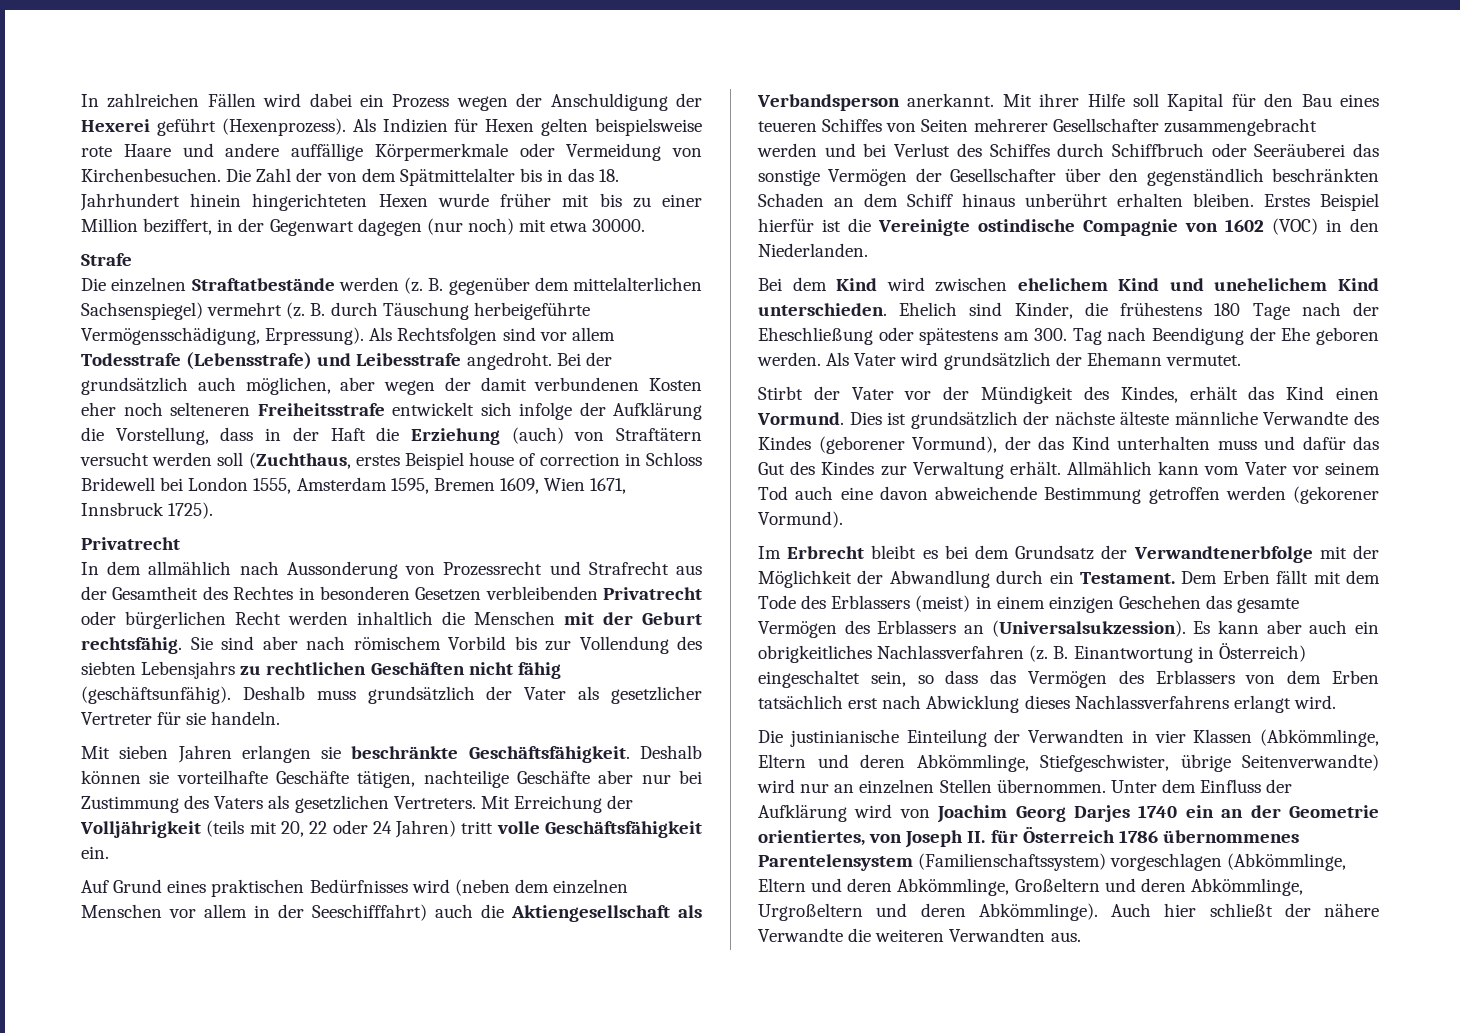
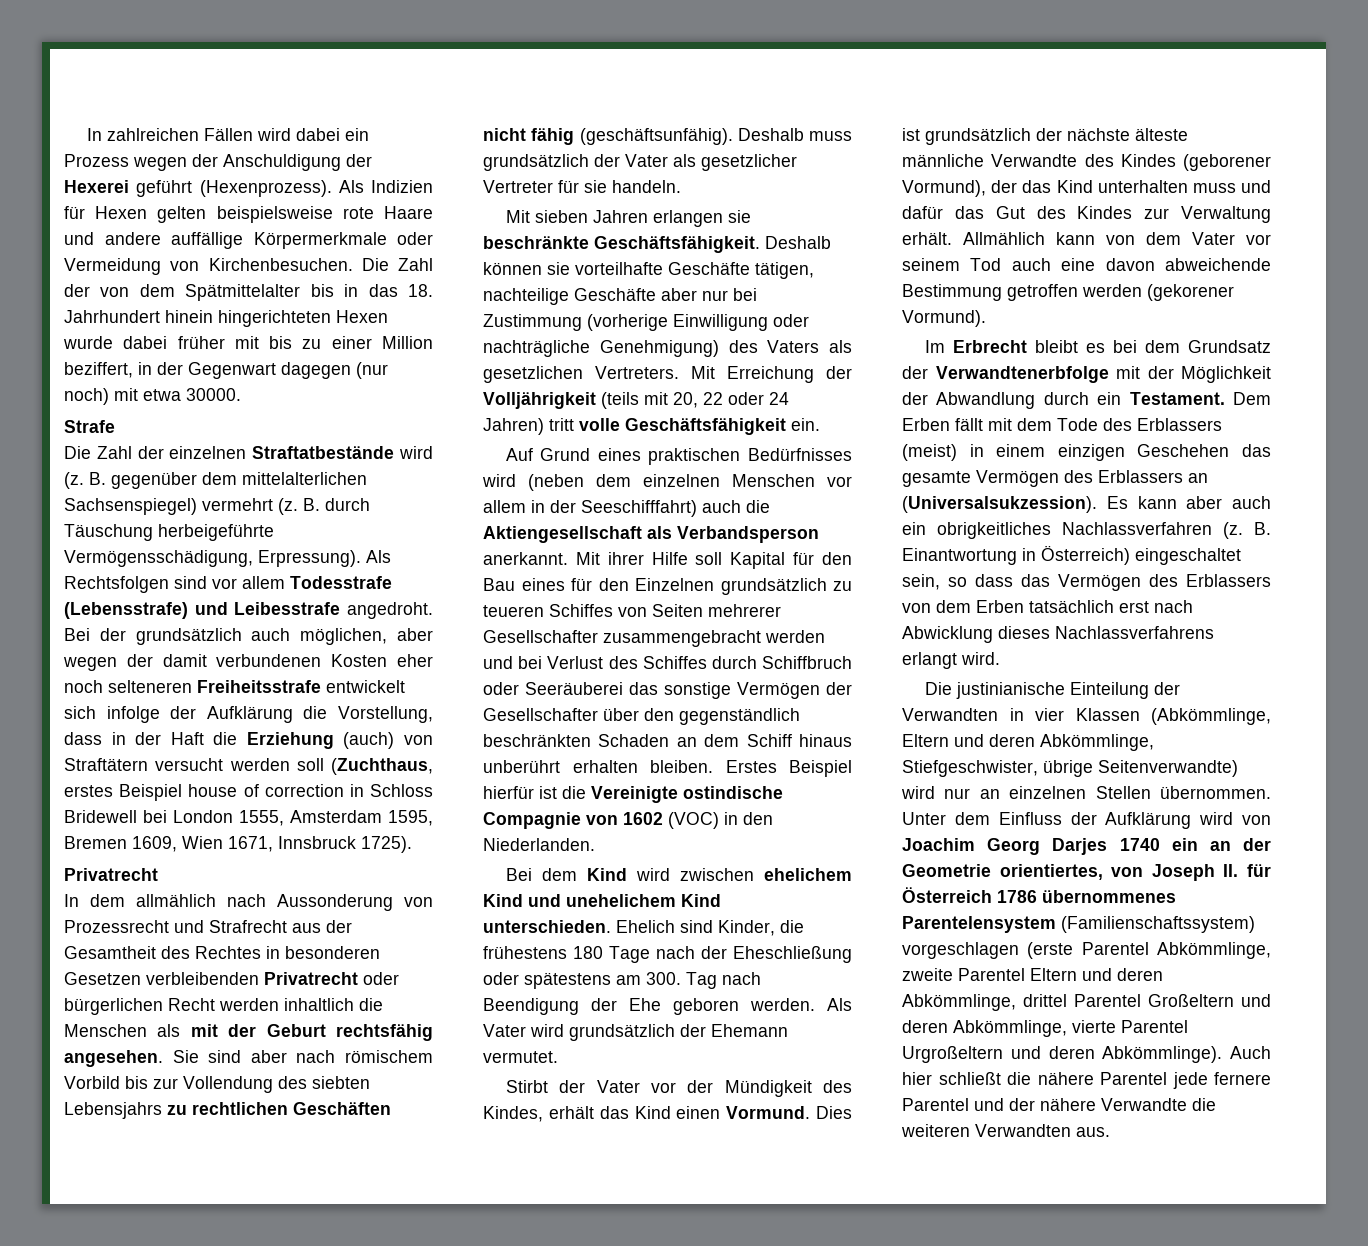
(489, 200) none -> [123,336,168,349] dabei
(106, 284) none -> [96,446,164,459] Zahl der
[338,277,399,291] werden -> [399,446,433,459] wird
(555, 618) none -> [157,1024,181,1037] als
[81,637,182,654] rechtsfähig. -> [336,1024,433,1041] [64,1050,163,1067] rechtsfähig angesehen.
(179, 804) none -> [587,314,809,331] [483,340,719,357] (vorherige Einwilligung oder nachträgliche Genehmigung)
(1379, 100) none -> [571,578,852,595] für den Einzelnen grundsätzlich zu
[1204,466,1240,475] vom -> [1106,232,1181,245] von dem
[1227,853,1347,871] [758,878,1010,896] (Abkömmlinge, Eltern und deren Abkömmlinge, -> [1027,942,1271,959] [902,968,1163,981] [902,994,1141,1011] (erste Parentel Abkömmlinge, zweite Parentel Eltern und deren Abkömmlinge, drittel Parentel
(1303, 887) none -> [1072,1020,1188,1033] vierte Parentel
(1273, 910) none -> [1007,1072,1271,1089] [902,1098,1004,1111] die nähere Parentel jede fernere Parentel und

